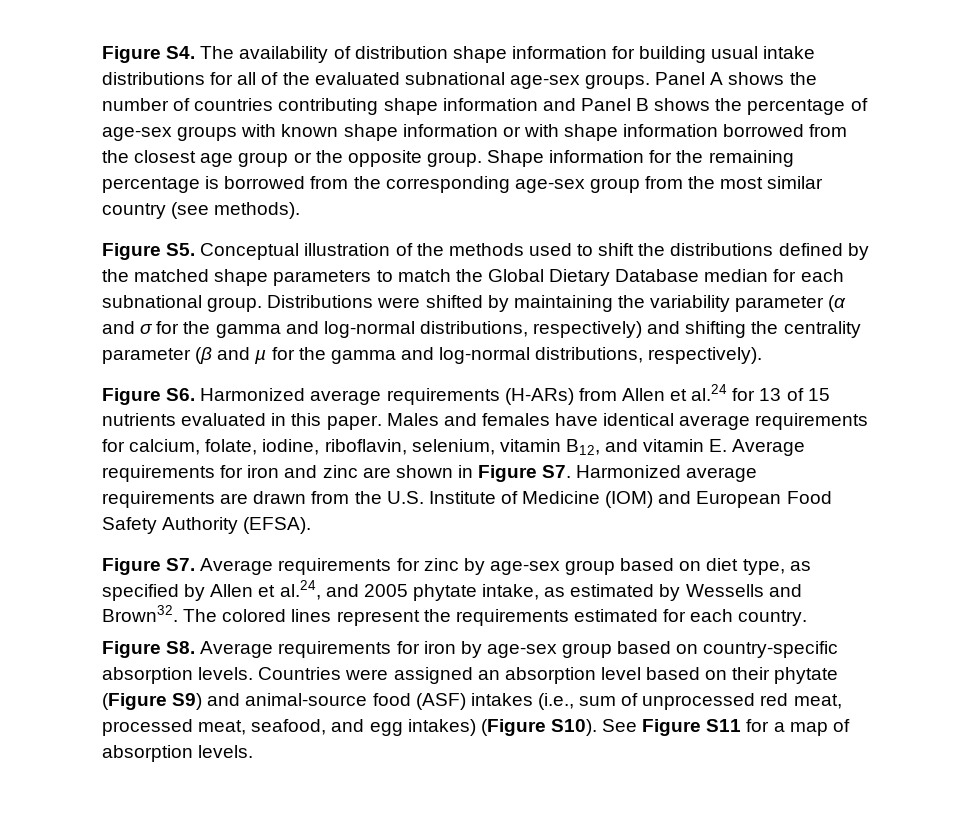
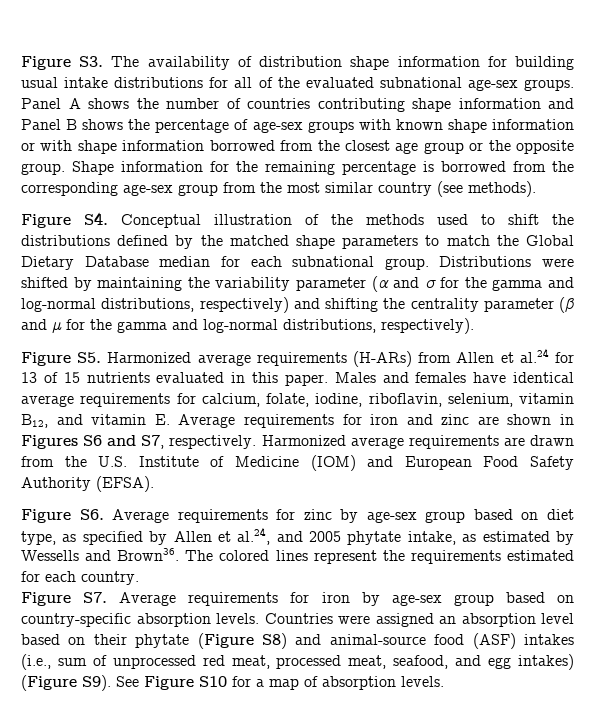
[102,46,196,63] Figure S4. -> [21,56,104,70] Figure S3.
[166,243,196,256] S5. -> [84,212,108,225] S4.
[166,388,196,401] S6. -> [77,352,102,363] S5.
[478,465,572,482] Figure S7. -> [21,435,257,449] Figures S6 and S7, respectively.
[166,558,196,571] S7. -> [79,509,104,520] S6.
[102,605,178,622] Brown32. -> [117,548,180,561] Brown36.
[166,641,196,654] S8. -> [83,592,108,603] S7.
[172,693,203,710] S9) -> [262,633,287,649] S8)
[550,719,597,736] S10). -> [82,675,111,691] S9).
[706,719,742,732] S11 -> [199,676,227,687] S10

